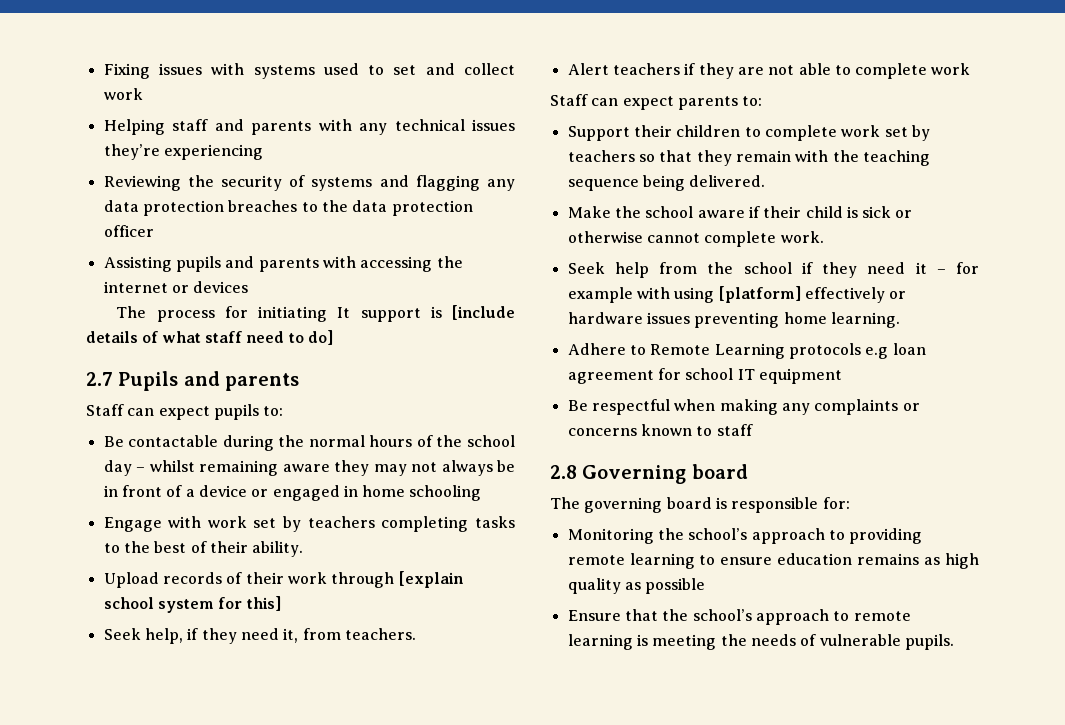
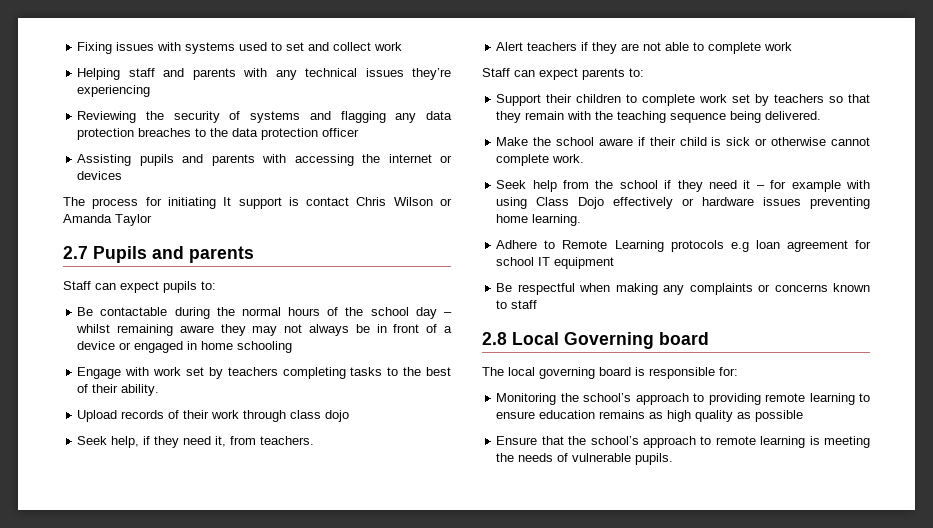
[451,305,515,320] [86,330,333,345] [include details of what staff need to do] -> [306,197,453,206] [63,214,152,226] contact Chris Wilson or Amanda Taylor
[398,571,464,588] [103,596,281,613] [explain school system for this] -> [290,410,350,422] class dojo
[718,286,801,303] [platform] -> [536,197,605,209] Class Dojo
(577, 472) none -> [512,332,559,345] Local
(580, 503) none -> [508,367,535,376] local

